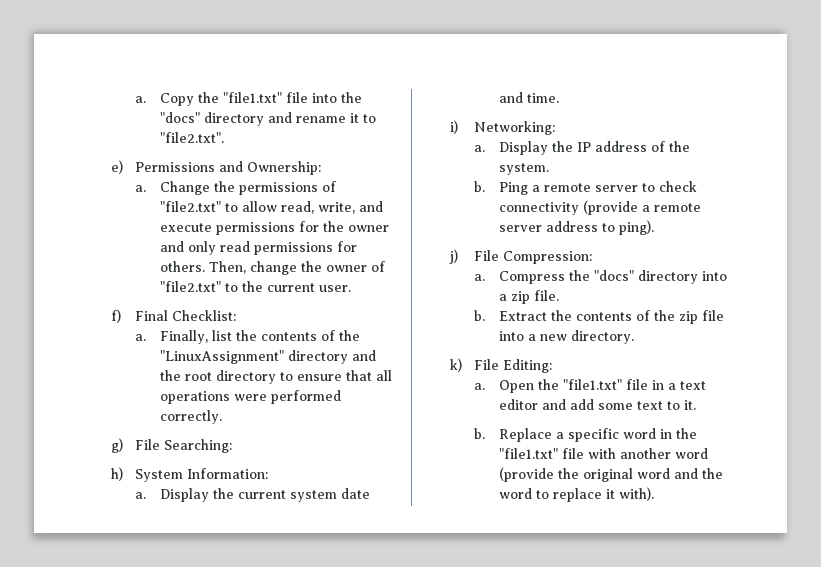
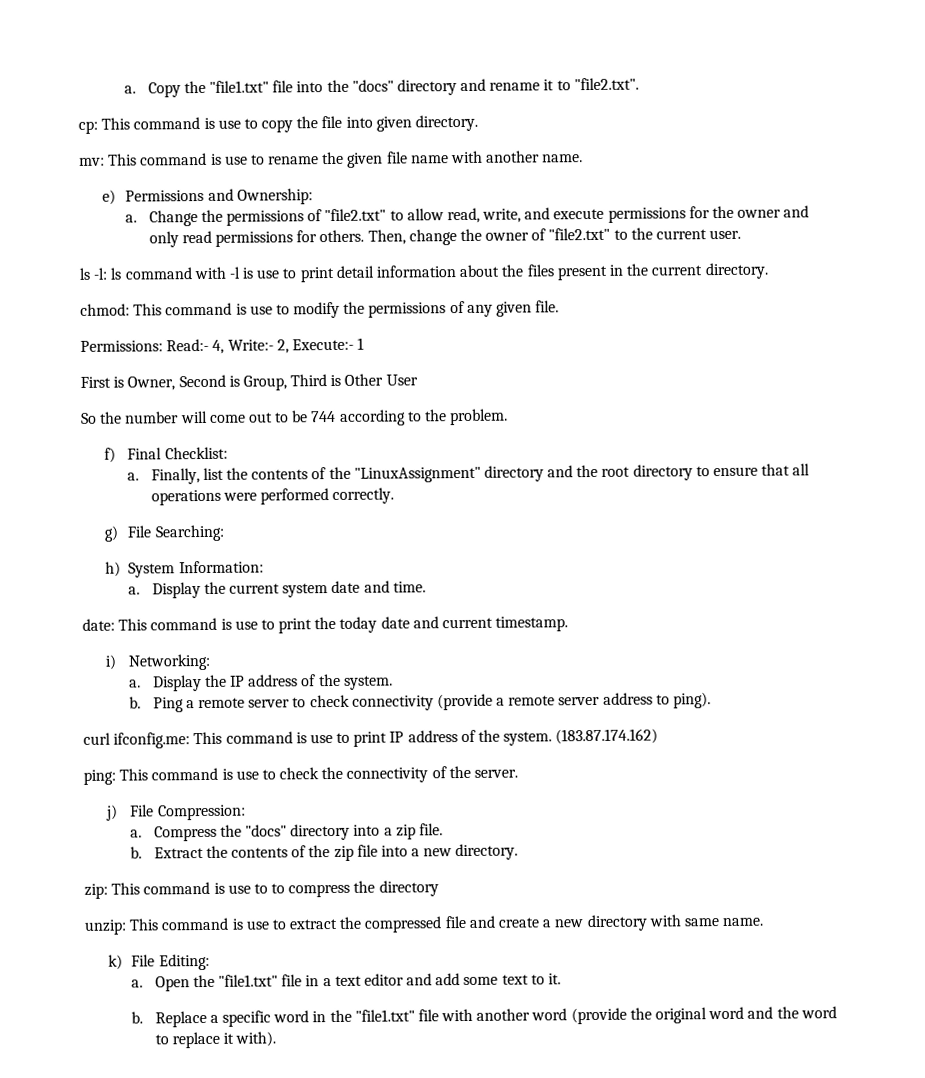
(224, 137) none -> [78,114,479,134] [79,150,584,168] // cp: This command is use to copy the file into given directory. // mv: This command is use to rename the given file name with another name.
(351, 288) none -> [79,262,769,283] [80,300,560,319] [80,337,365,354] [80,373,418,391] [81,408,509,426] // ls -l: ls command with -l is use to print detail information about the files present in the current directory. // chmod: This command is use to modify the permissions of any given file. // Permissions: Read:- 4, Write:- 2, Execute:- 1 // First is Owner, Second is Group, Third is Other User // So the number will come out to be 744 according to the problem.
(559, 98) none -> [82,616,569,634] // date: This command is use to print the today date and current timestamp.
(654, 227) none -> [83,728,659,749] [83,765,519,785] // curl ifconfig.me: This command is use to print IP address of the system. (183.87.174.162) // ping: This command is use to check the connectivity of the server.
(634, 337) none -> [84,880,439,899] [84,914,764,935] // zip: This command is use to to compress the directory // unzip: This command is use to extract the compressed file and create a new directory with same name.

